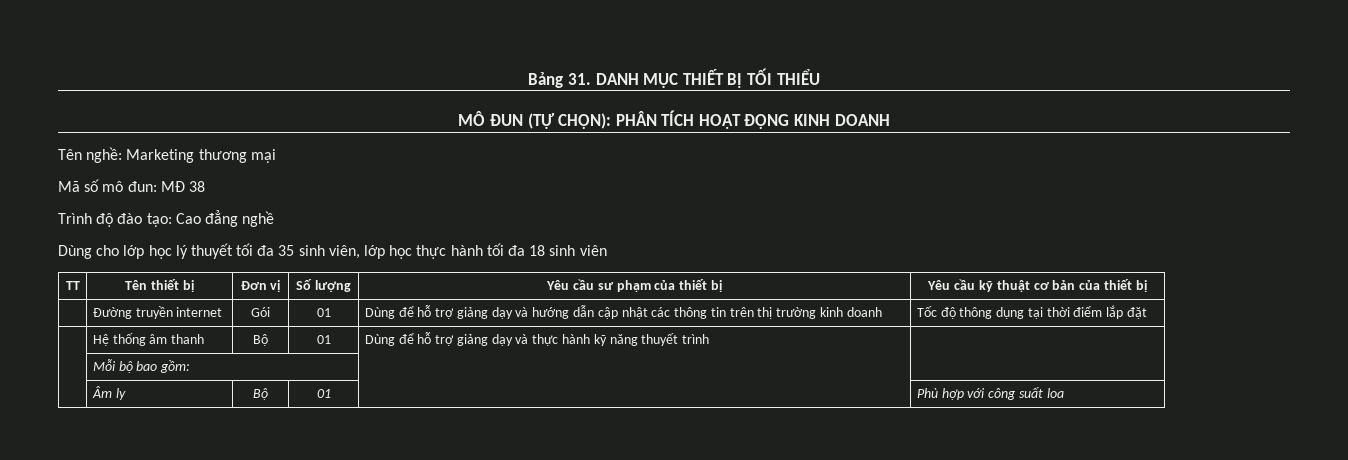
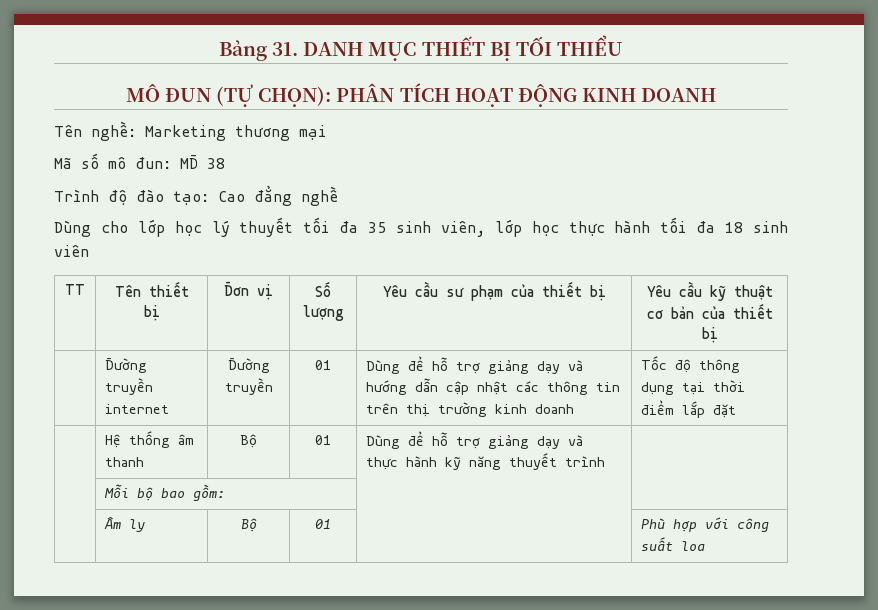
[251,307,270,317] Gói -> [227,358,270,373] [224,378,273,395] Đường truyền

